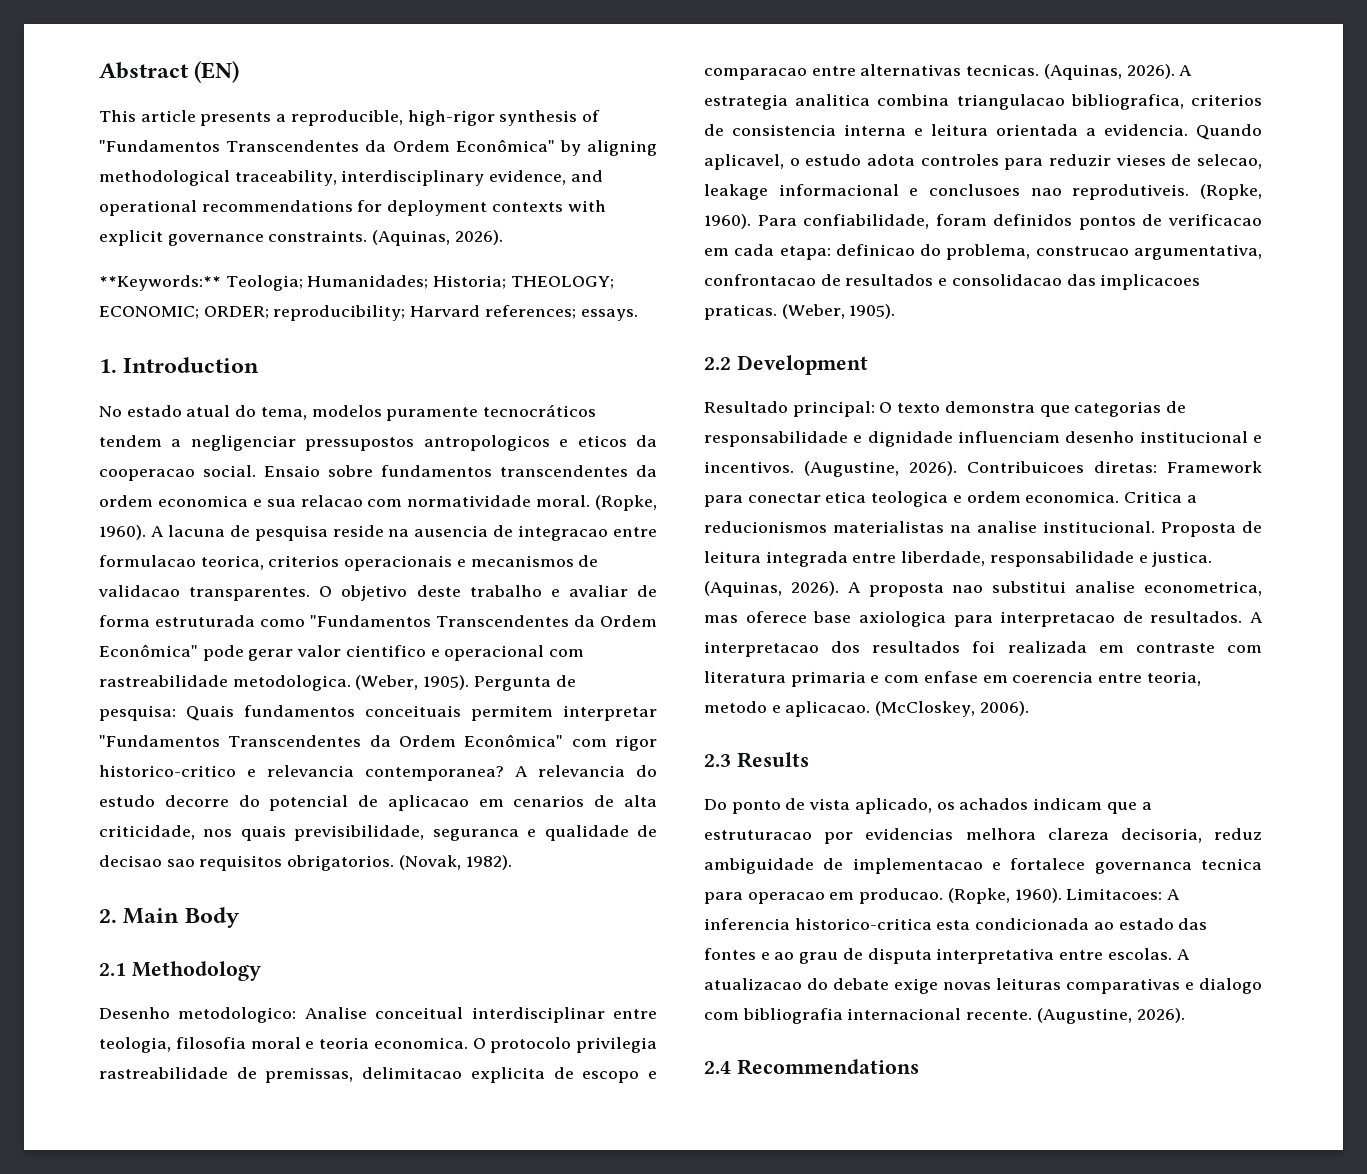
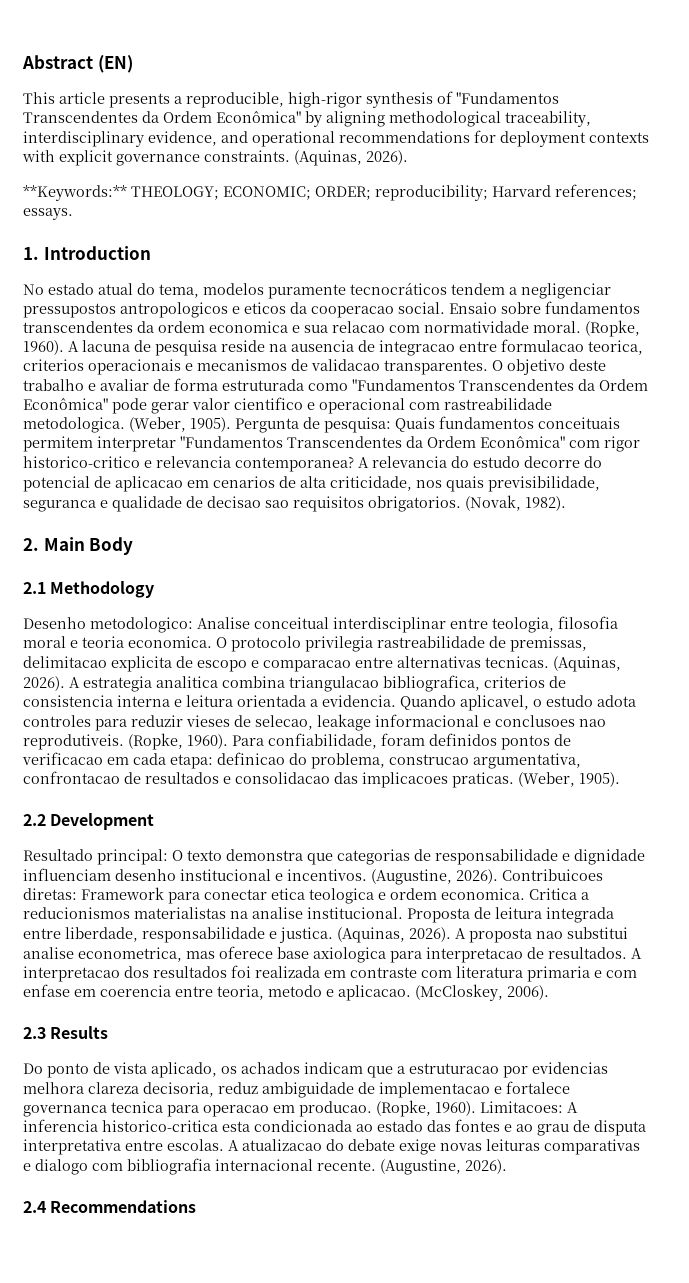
[225,275,507,291] Teologia; Humanidades; Historia; -> (127, 193) none

